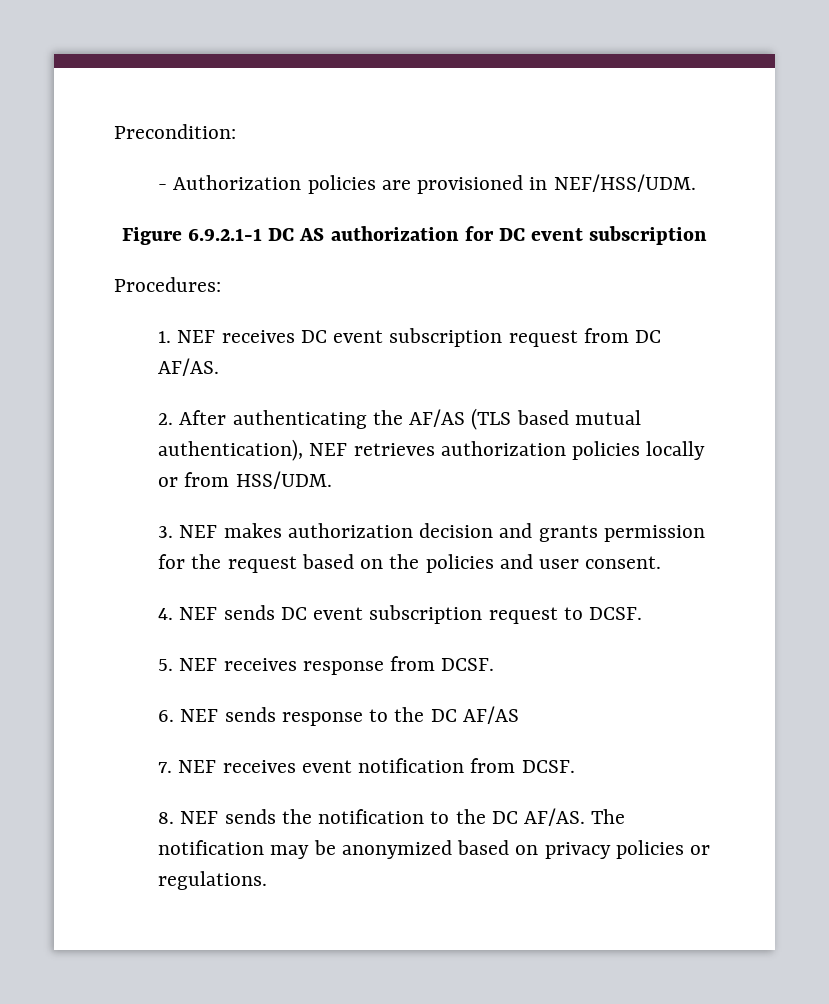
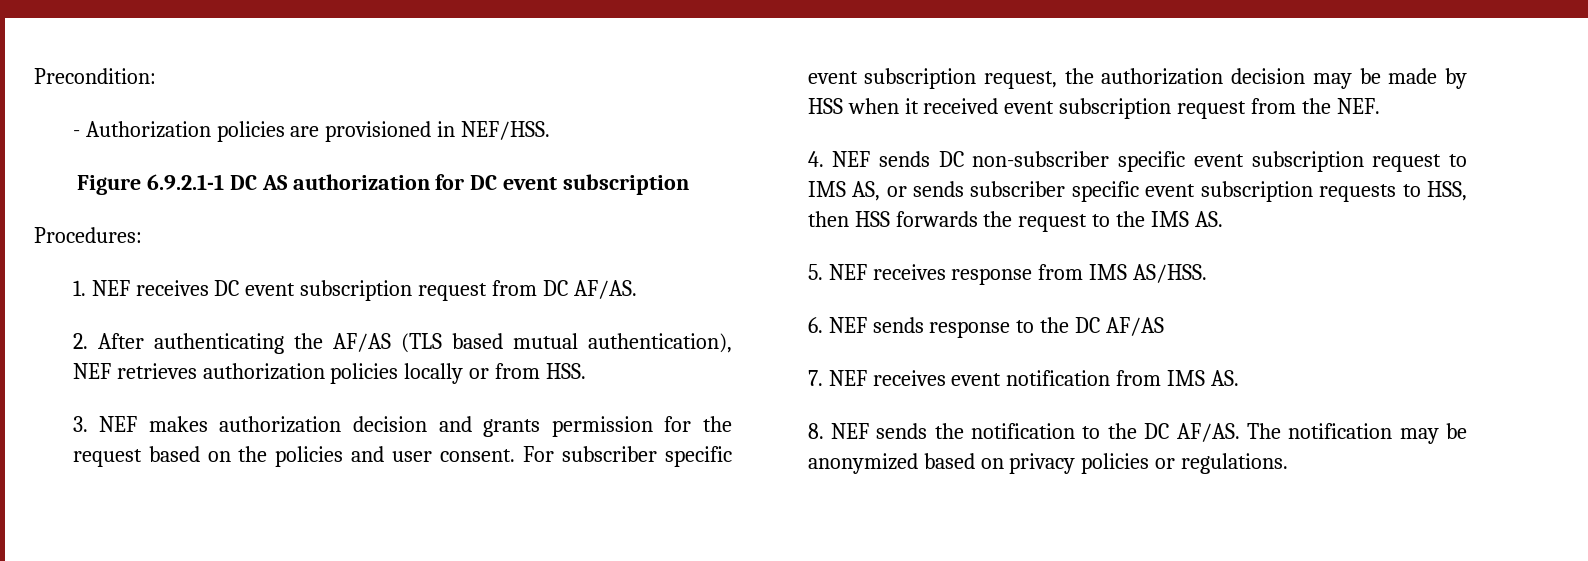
[553,174,696,192] NEF/HSS/UDM. -> [461,121,551,140] NEF/HSS.
[235,471,332,489] HSS/UDM. -> [546,363,587,379] HSS.
(662, 562) none -> [523,446,732,467] [807,68,1467,89] [807,98,1381,119] For subscriber specific event subscription request, the authorization decision may be made by HSS when it received event subscription request from the NEF.
(307, 613) none -> [972,151,1186,172] non-subscriber specific
[588,607,642,620] DCSF. -> [807,181,1467,202] [807,211,1224,232] IMS AS, or sends subscriber specific event subscription requests to HSS, then HSS forwards the request to the IMS AS.
[441,658,495,671] DCSF. -> [1089,264,1208,283] IMS AS/HSS.
[521,760,575,773] DCSF. -> [1167,370,1240,386] IMS AS.

